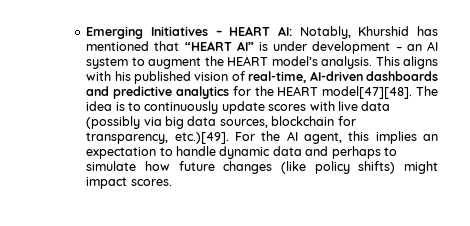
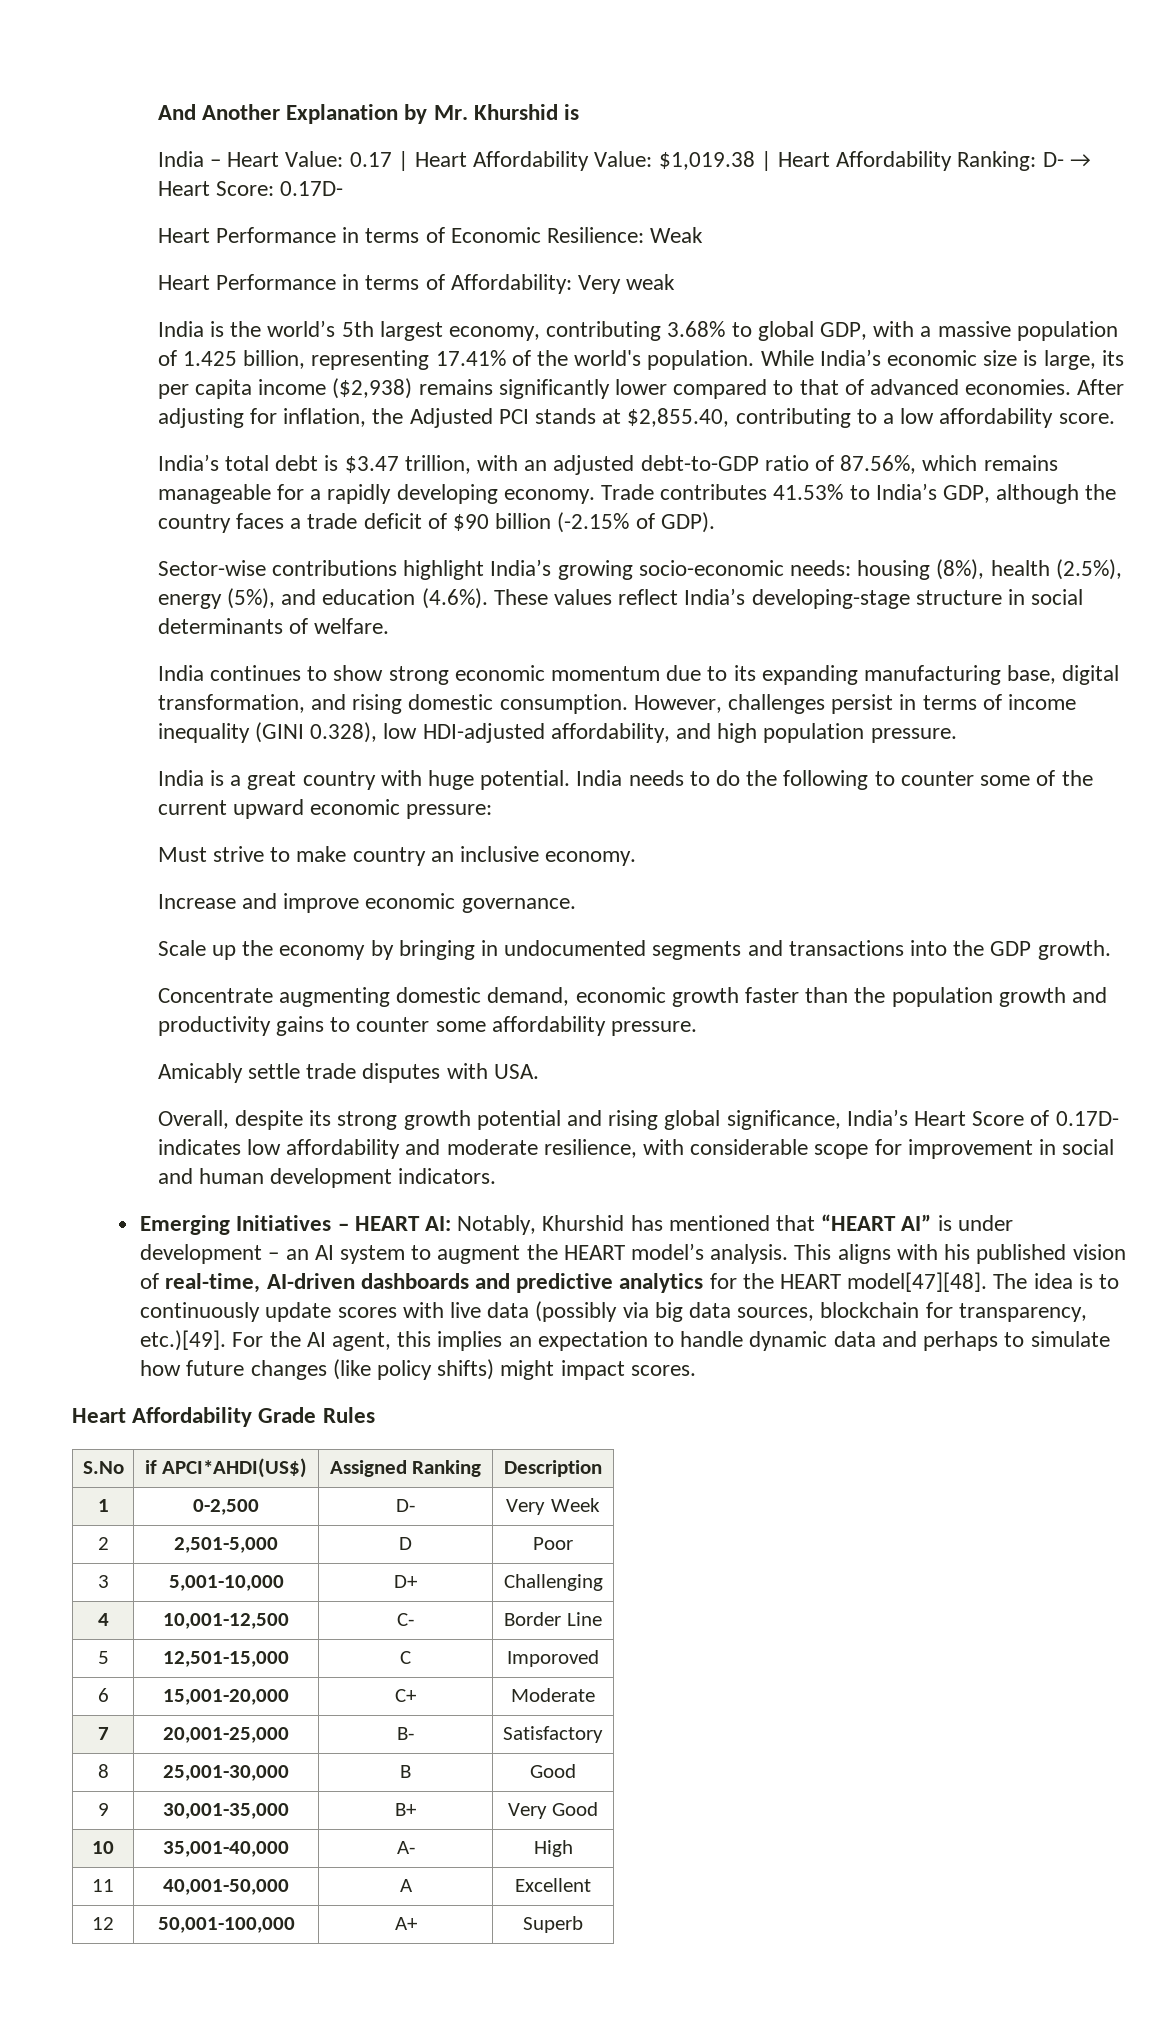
(86, 32) none -> [157,104,580,124] [157,151,1091,171] [157,181,344,196] [157,227,704,243] [157,274,676,294] [157,320,1118,341] [157,349,1124,370] [157,378,1125,399] [157,408,1115,428] [157,454,1058,475] [157,483,1117,504] [157,512,715,533] [157,559,1122,580] [157,588,1084,609] [157,618,390,634] [157,665,1120,685] [157,694,1077,714] [157,722,957,743] [157,770,1093,790] [157,799,493,819] [157,846,637,866] [157,893,576,913] [157,940,1111,960] [157,987,1108,1007] [157,1016,698,1036] [157,1063,539,1083] [157,1109,1119,1130] [157,1139,1115,1159] [157,1168,497,1188] And Another Explanation by Mr. Khurshid is // India – Heart Value: 0.17 | Heart Affordability Value: $1,019.38 | Heart Affordability Ranking: D- → Heart Score: 0.17D- // Heart Performance in terms of Economic Resilience: Weak // Heart Performance in terms of Affordability: Very weak // India is the world’s 5th largest economy, contributing 3.68% to global GDP, with a massive population of 1.425 billion, representing 17.41% of the world's population. While India’s economic size is large, its per capita income ($2,938) remains significantly lower compared to that of advanced economies. After adjusting for inflation, the Adjusted PCI stands at $2,855.40, contributing to a low affordability score. // India’s total debt is $3.47 trillion, with an adjusted debt-to-GDP ratio of 87.56%, which remains manageable for a rapidly developing economy. Trade contributes 41.53% to India’s GDP, although the country faces a trade deficit of $90 billion (-2.15% of GDP). // Sector-wise contributions highlight India’s growing socio-economic needs: housing (8%), health (2.5%), energy (5%), and education (4.6%). These values reflect India’s developing-stage structure in social determinants of welfare. // India continues to show strong economic momentum due to its expanding manufacturing base, digital transformation, and rising domestic consumption. However, challenges persist in terms of income inequality (GINI 0.328), low HDI-adjusted affordability, and high population pressure. // India is a great country with huge potential. India needs to do the following to counter some of the current upward economic pressure: // Must strive to make country an inclusive economy. // Increase and improve economic governance. // Scale up the economy by bringing in undocumented segments and transactions into the GDP growth. // Concentrate augmenting domestic demand, economic growth faster than the population growth and productivity gains to counter some affordability pressure. // Amicably settle trade disputes with USA. // Overall, despite its strong growth potential and rising global significance, India’s Heart Score of 0.17D- indicates low affordability and moderate resilience, with considerable scope for improvement in social and human development indicators. //
(172, 182) none -> [72,1407,375,1427] [82,1461,124,1474] [144,1458,308,1478] [329,1460,482,1477] [504,1460,602,1477] [97,1499,109,1512] [193,1499,259,1515] [396,1499,416,1512] [506,1498,600,1515] [97,1537,109,1550] [174,1537,278,1553] [399,1537,413,1550] [533,1537,573,1550] [97,1575,109,1588] [168,1575,284,1591] [394,1575,418,1588] [503,1574,603,1591] [97,1613,109,1626] [163,1613,289,1629] [397,1613,415,1626] [504,1612,602,1626] [97,1651,109,1664] [163,1651,289,1667] [400,1651,412,1664] [507,1650,599,1667] [97,1688,109,1702] [163,1689,289,1705] [395,1689,417,1702] [511,1688,595,1702] [97,1727,109,1740] [163,1727,289,1743] [397,1727,415,1740] [503,1726,603,1743] [97,1764,109,1778] [163,1765,289,1781] [400,1765,412,1778] [530,1764,576,1778] [97,1803,109,1816] [163,1803,289,1819] [395,1803,417,1816] [507,1802,599,1819] [92,1841,114,1854] [163,1841,289,1857] [396,1841,415,1854] [533,1840,573,1857] [92,1879,114,1892] [163,1879,289,1895] [399,1879,413,1892] [515,1878,591,1892] [92,1917,114,1930] [157,1917,295,1933] [394,1917,417,1930] [523,1916,583,1933] // Heart Affordability Grade Rules // S.No | if APCI*AHDI(US$) | Assigned Ranking | Description // 1 | 0-2,500 | D- | Very Week // 2 | 2,501-5,000 | D | Poor // 3 | 5,001-10,000 | D+ | Challenging // 4 | 10,001-12,500 | C- | Border Line // 5 | 12,501-15,000 | C | Imporoved // 6 | 15,001-20,000 | C+ | Moderate // 7 | 20,001-25,000 | B- | Satisfactory // 8 | 25,001-30,000 | B | Good // 9 | 30,001-35,000 | B+ | Very Good // 10 | 35,001-40,000 | A- | High // 11 | 40,001-50,000 | A | Excellent // 12 | 50,001-100,000 | A+ | Superb

